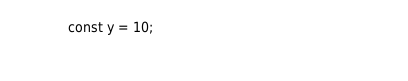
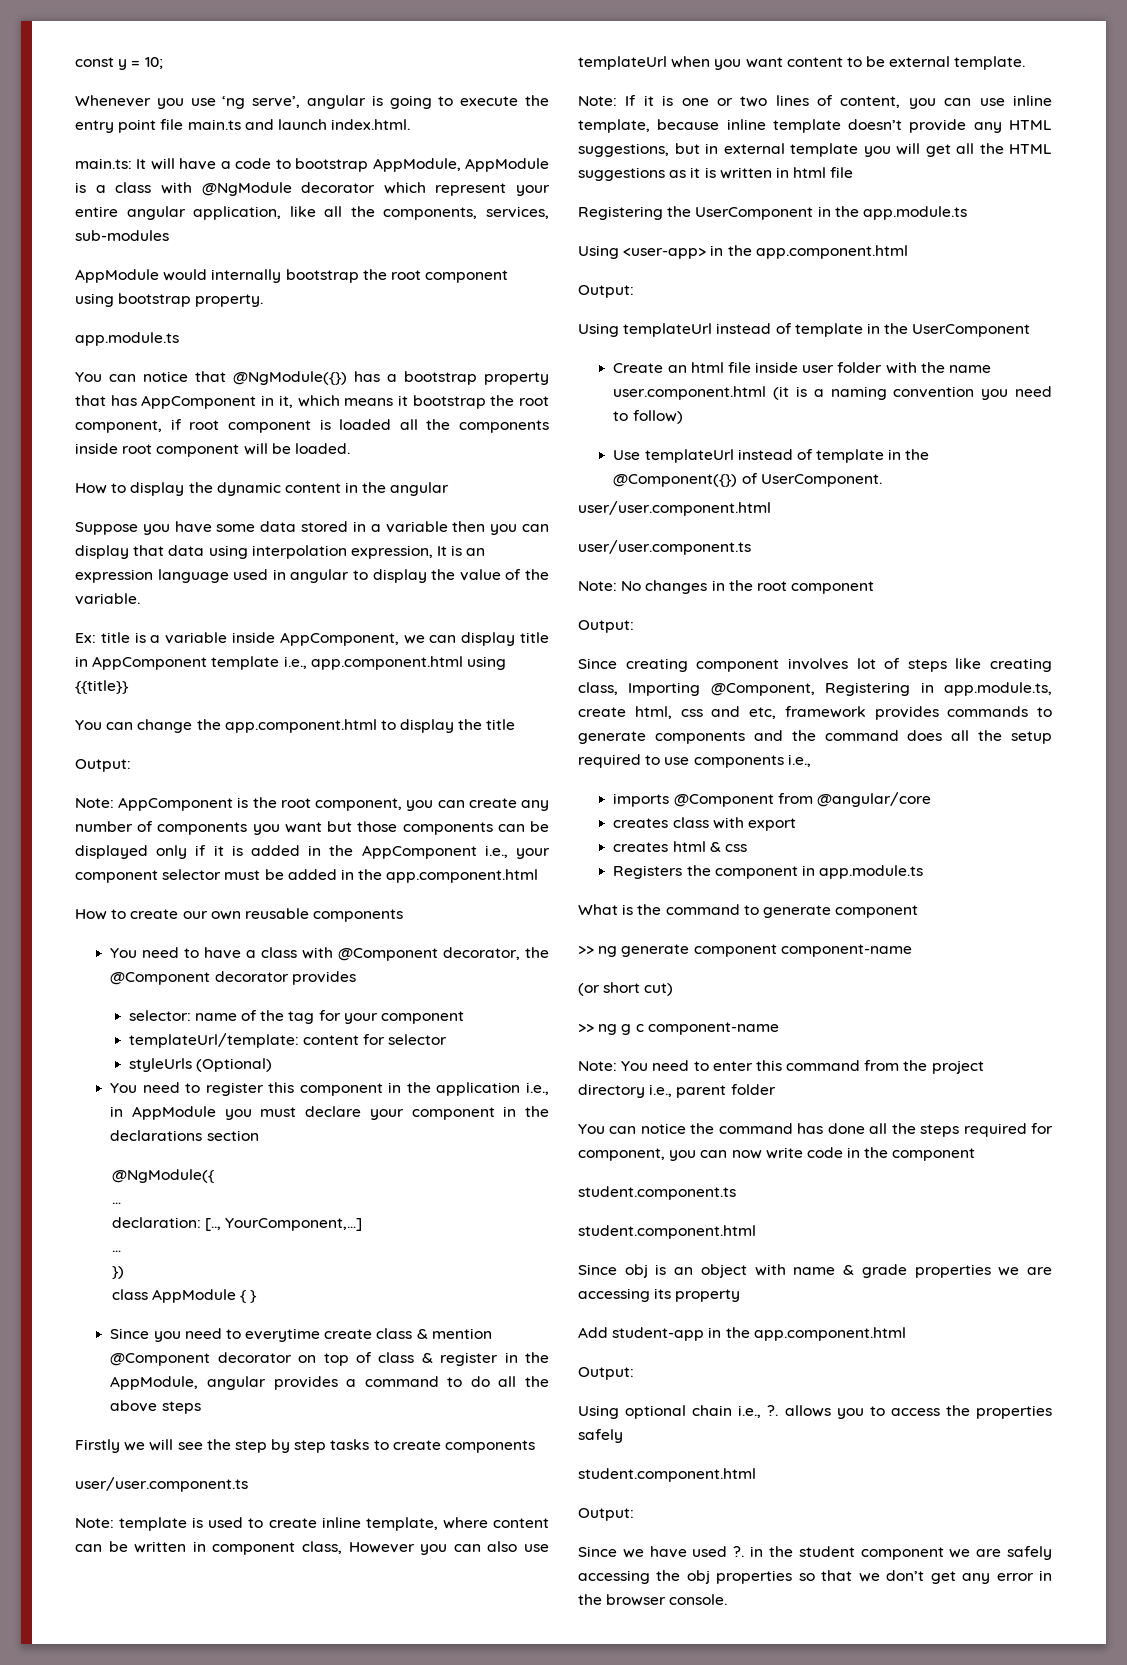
(153, 27) none -> [75,95,549,109] [75,119,411,133] [75,158,549,172] [75,182,550,196] [75,206,549,220] [75,230,169,241] [75,269,509,283] [75,293,264,307] [75,332,179,346] [75,371,549,385] [75,395,549,409] [75,419,549,433] [75,443,350,457] [75,482,450,496] [75,521,549,535] [75,545,486,559] [75,569,550,583] [75,593,140,605] [75,632,549,646] [75,656,506,670] [75,680,129,694] [75,719,516,733] [75,759,131,772] [75,797,549,811] [75,821,549,835] [75,845,550,859] [75,869,539,883] [75,908,404,922] [110,947,549,961] [110,971,356,985] [128,1010,464,1024] [128,1033,448,1048] [128,1058,272,1072] [110,1082,549,1096] [110,1106,549,1120] [110,1130,259,1141] [111,1169,214,1183] [111,1202,121,1204] [111,1217,362,1231] [111,1250,121,1252] [111,1266,124,1279] [111,1289,258,1303] [110,1328,492,1342] [110,1352,550,1366] [110,1376,549,1390] [110,1400,201,1414] [75,1439,536,1453] [75,1477,248,1492] [75,1517,549,1531] [75,1541,550,1555] [578,56,1026,70] [578,95,1052,109] [578,119,1052,133] [578,143,1052,157] [578,167,854,181] [578,206,967,220] [578,245,908,259] [578,285,634,298] [578,323,1031,337] [613,362,991,374] [613,386,1052,400] [613,410,683,424] [613,449,930,463] [613,473,882,487] [578,501,771,516] [578,540,751,555] [578,580,875,594] [578,620,634,633] [578,658,1052,672] [578,682,1052,696] [578,706,1052,720] [578,730,1052,744] [578,754,811,768] [613,792,931,807] [613,817,796,831] [613,841,747,852] [613,865,924,879] [578,904,919,918] [578,944,912,957] [578,982,674,996] [578,1022,779,1035] [578,1060,984,1074] [578,1084,776,1098] [578,1123,1053,1137] [578,1147,976,1161] [578,1186,736,1200] [578,1225,756,1239] [578,1264,1052,1278] [578,1288,741,1302] [578,1327,906,1341] [578,1367,634,1380] [578,1405,1052,1419] [578,1429,623,1443] [578,1468,756,1482] [578,1508,634,1521] [578,1546,1052,1560] [578,1570,1052,1584] [578,1594,728,1606] // Whenever you use ‘ng serve’, angular is going to execute the entry point file main.ts and launch index.html. // main.ts: It will have a code to bootstrap AppModule, AppModule is a class with @NgModule decorator which represent your entire angular application, like all the components, services, sub-modules // AppModule would internally bootstrap the root component using bootstrap property. // app.module.ts // You can notice that @NgModule({}) has a bootstrap property that has AppComponent in it, which means it bootstrap the root component, if root component is loaded all the components inside root component will be loaded. // How to display the dynamic content in the angular // Suppose you have some data stored in a variable then you can display that data using interpolation expression, It is an expression language used in angular to display the value of the variable. // Ex: title is a variable inside AppComponent, we can display title in AppComponent template i.e., app.component.html using {{title}} // You can change the app.component.html to display the title // Output: // Note: AppComponent is the root component, you can create any number of components you want but those components can be displayed only if it is added in the AppComponent i.e., your component selector must be added in the app.component.html // How to create our own reusable components // You need to have a class with @Component decorator, the @Component decorator provides // selector: name of the tag for your component // templateUrl/template: content for selector // styleUrls (Optional) // You need to register this component in the application i.e., in AppModule you must declare your component in the declarations section // @NgModule({ // … // declaration: [.., YourComponent,…] // … // }) // class AppModule { } // Since you need to everytime create class & mention @Component decorator on top of class & register in the AppModule, angular provides a command to do all the above steps // Firstly we will see the step by step tasks to create components // user/user.component.ts // Note: template is used to create inline template, where content can be written in component class, However you can also use templateUrl when you want content to be external template. // Note: If it is one or two lines of content, you can use inline template, because inline template doesn’t provide any HTML suggestions, but in external template you will get all the HTML suggestions as it is written in html file // Registering the UserComponent in the app.module.ts // Using <user-app> in the app.component.html // Output: // Using templateUrl instead of template in the UserComponent // Create an html file inside user folder with the name user.component.html (it is a naming convention you need to follow) // Use templateUrl instead of template in the @Component({}) of UserComponent. // user/user.component.html // user/user.component.ts // Note: No changes in the root component // Output: // Since creating component involves lot of steps like creating class, Importing @Component, Registering in app.module.ts, create html, css and etc, framework provides commands to generate components and the command does all the setup required to use components i.e., // imports @Component from @angular/core // creates class with export // creates html & css // Registers the component in app.module.ts // What is the command to generate component // >> ng generate component component-name // (or short cut) // >> ng g c component-name // Note: You need to enter this command from the project directory i.e., parent folder // You can notice the command has done all the steps required for component, you can now write code in the component // student.component.ts // student.component.html // Since obj is an object with name & grade properties we are accessing its property // Add student-app in the app.component.html // Output: // Using optional chain i.e., ?. allows you to access the properties safely // student.component.html // Output: // Since we have used ?. in the student component we are safely accessing the obj properties so that we don’t get any error in the browser console.

